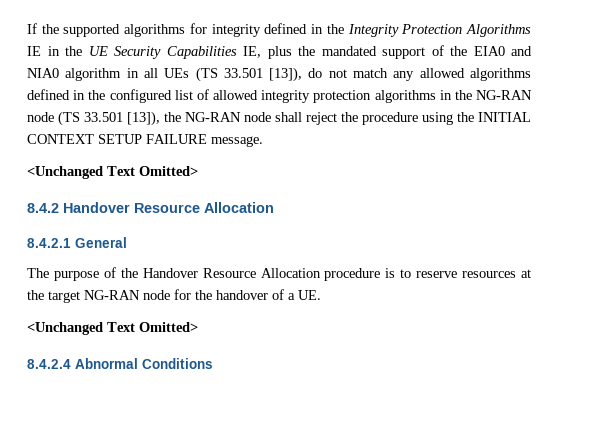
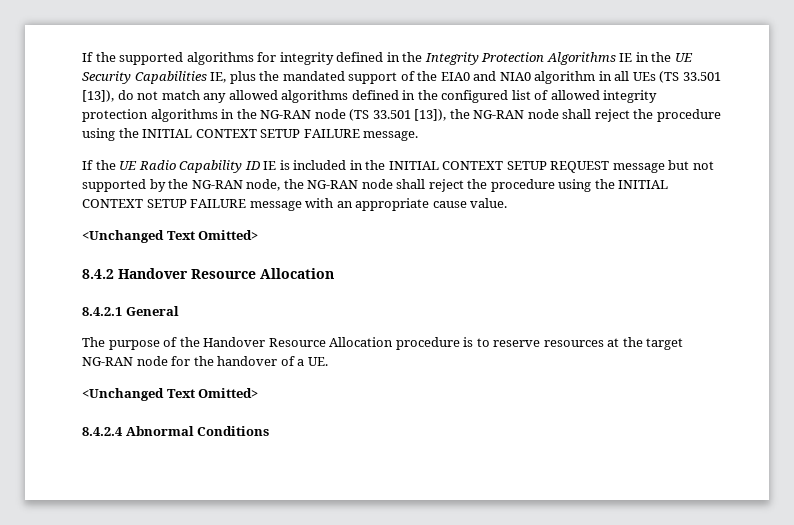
(263, 141) none -> [82,160,714,173] [82,179,669,192] [82,198,508,211] // If the UE Radio Capability ID IE is included in the INITIAL CONTEXT SETUP REQUEST message but not supported by the NG-RAN node, the NG-RAN node shall reject the procedure using the INITIAL CONTEXT SETUP FAILURE message with an appropriate cause value.

